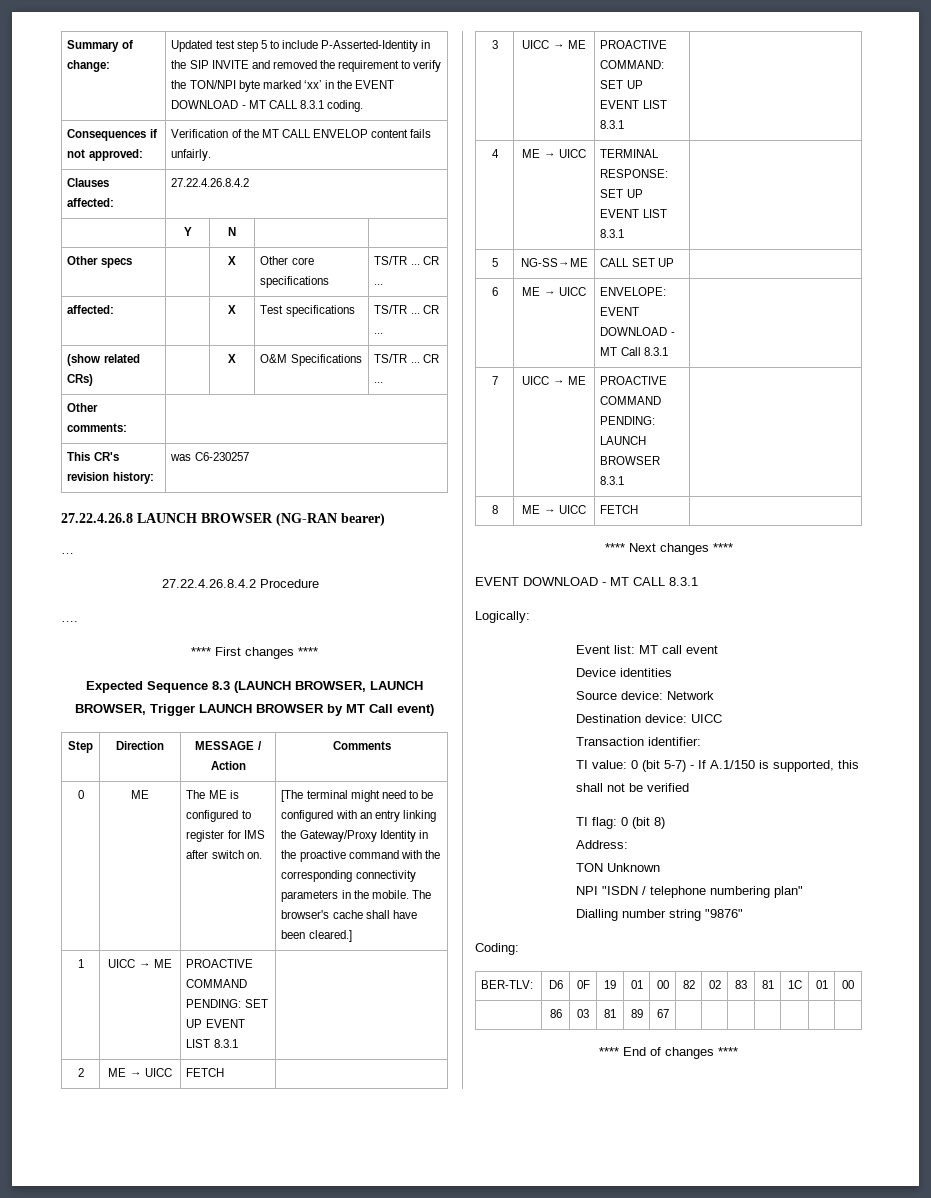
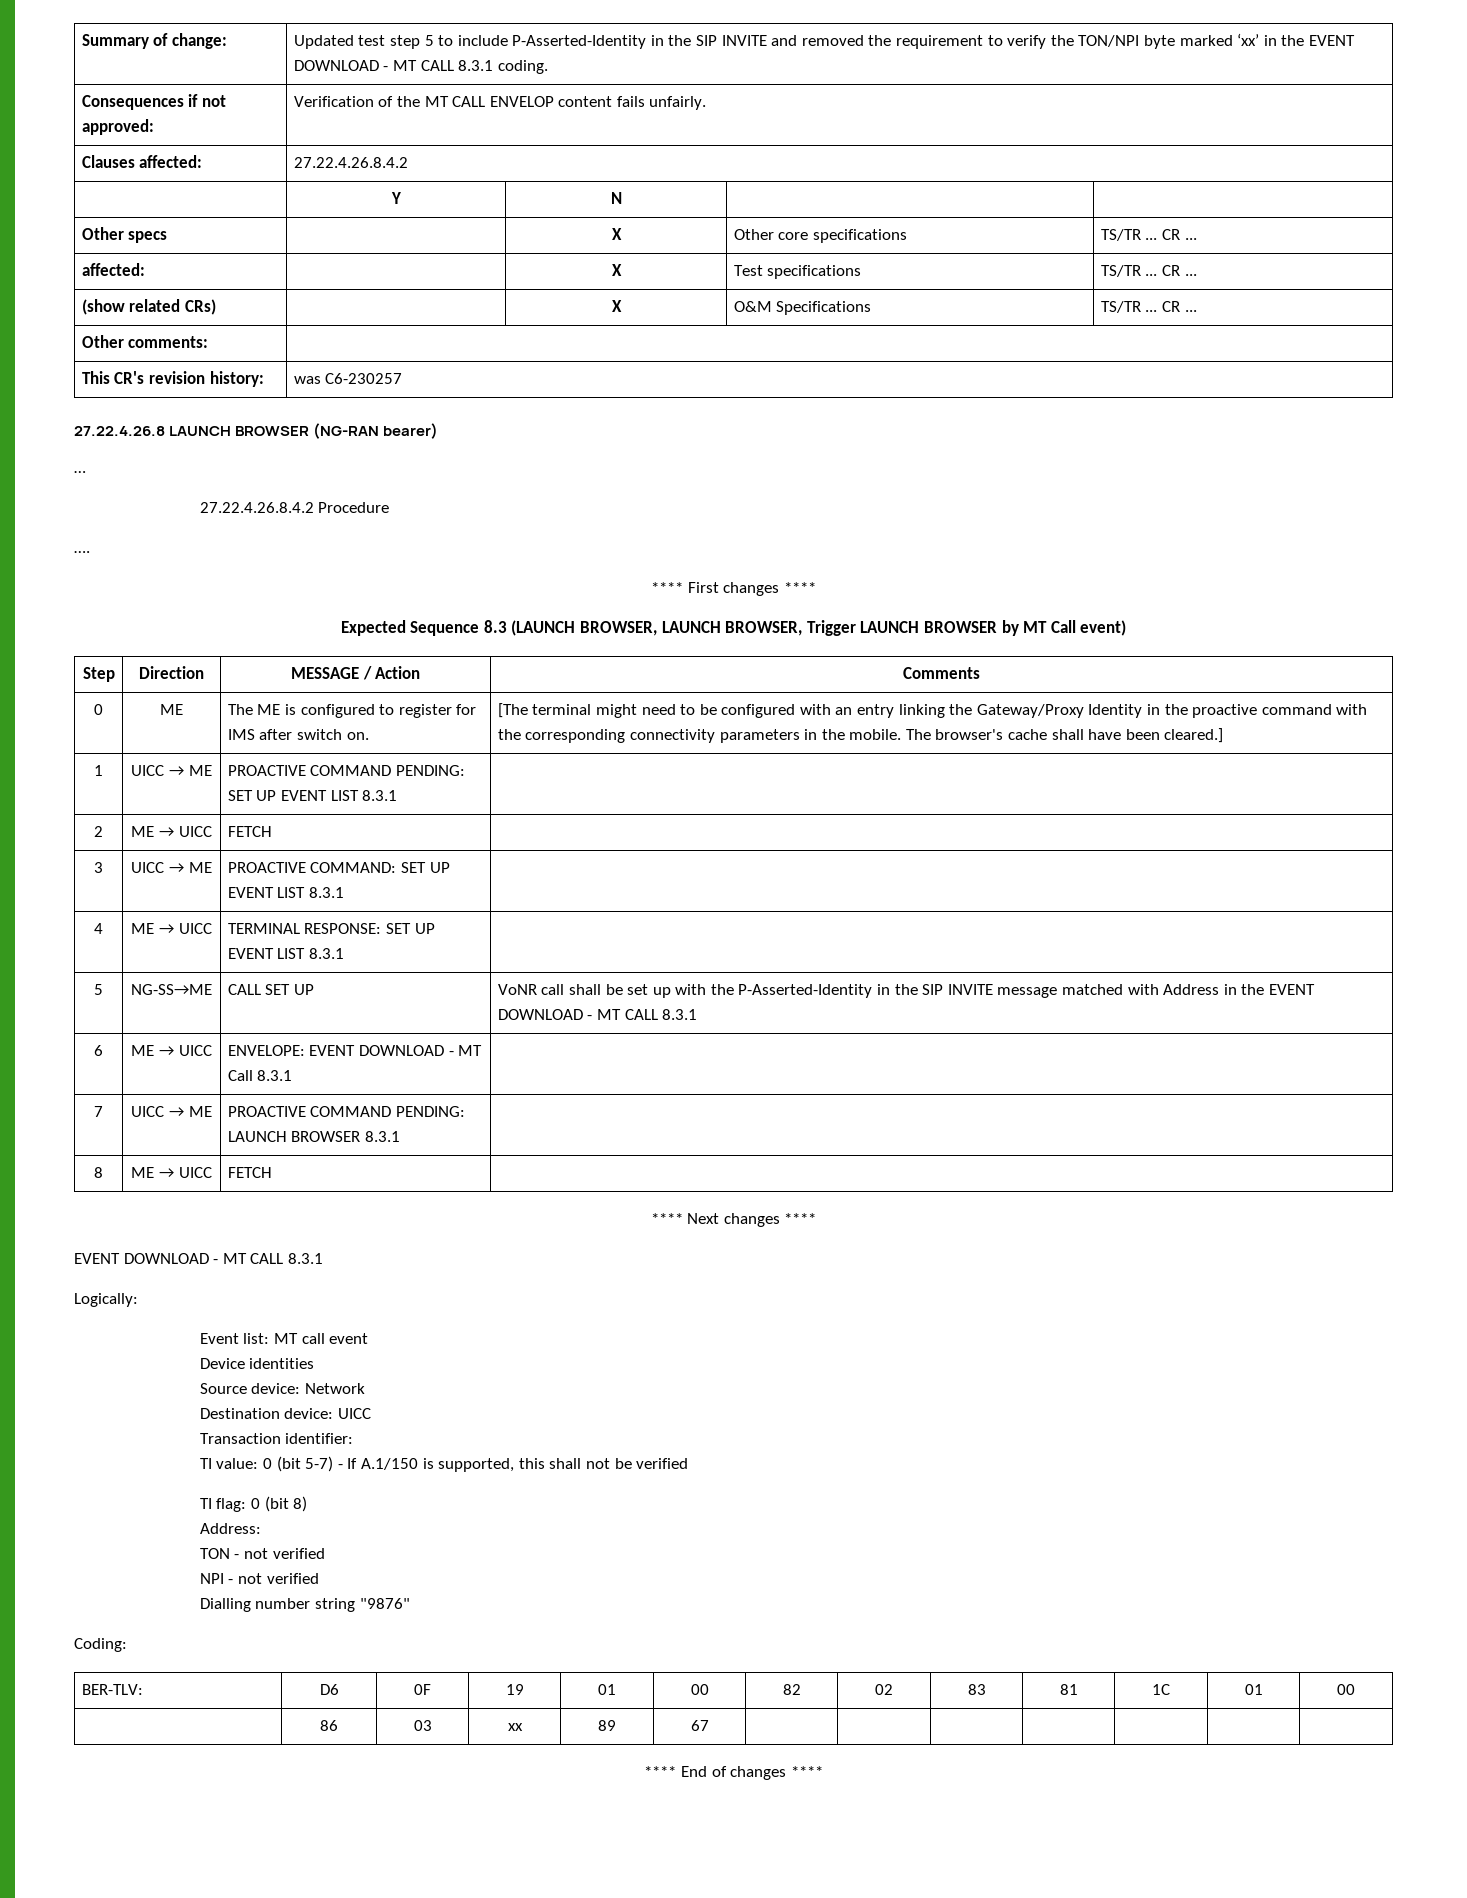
(674, 262) none -> [497,984,1315,998] [497,1009,698,1020] VoNR call shall be set up with the P-Asserted-Identity in the SIP INVITE message matched with Address in the EVENT DOWNLOAD - MT CALL 8.3.1
[607,863,661,872] [576,886,804,898] Unknown // NPI "ISDN / telephone numbering plan" -> [234,1548,325,1559] [199,1573,319,1584] - not verified // NPI - not verified
[604,1009,616,1018] 81 -> [507,1723,523,1731] xx

